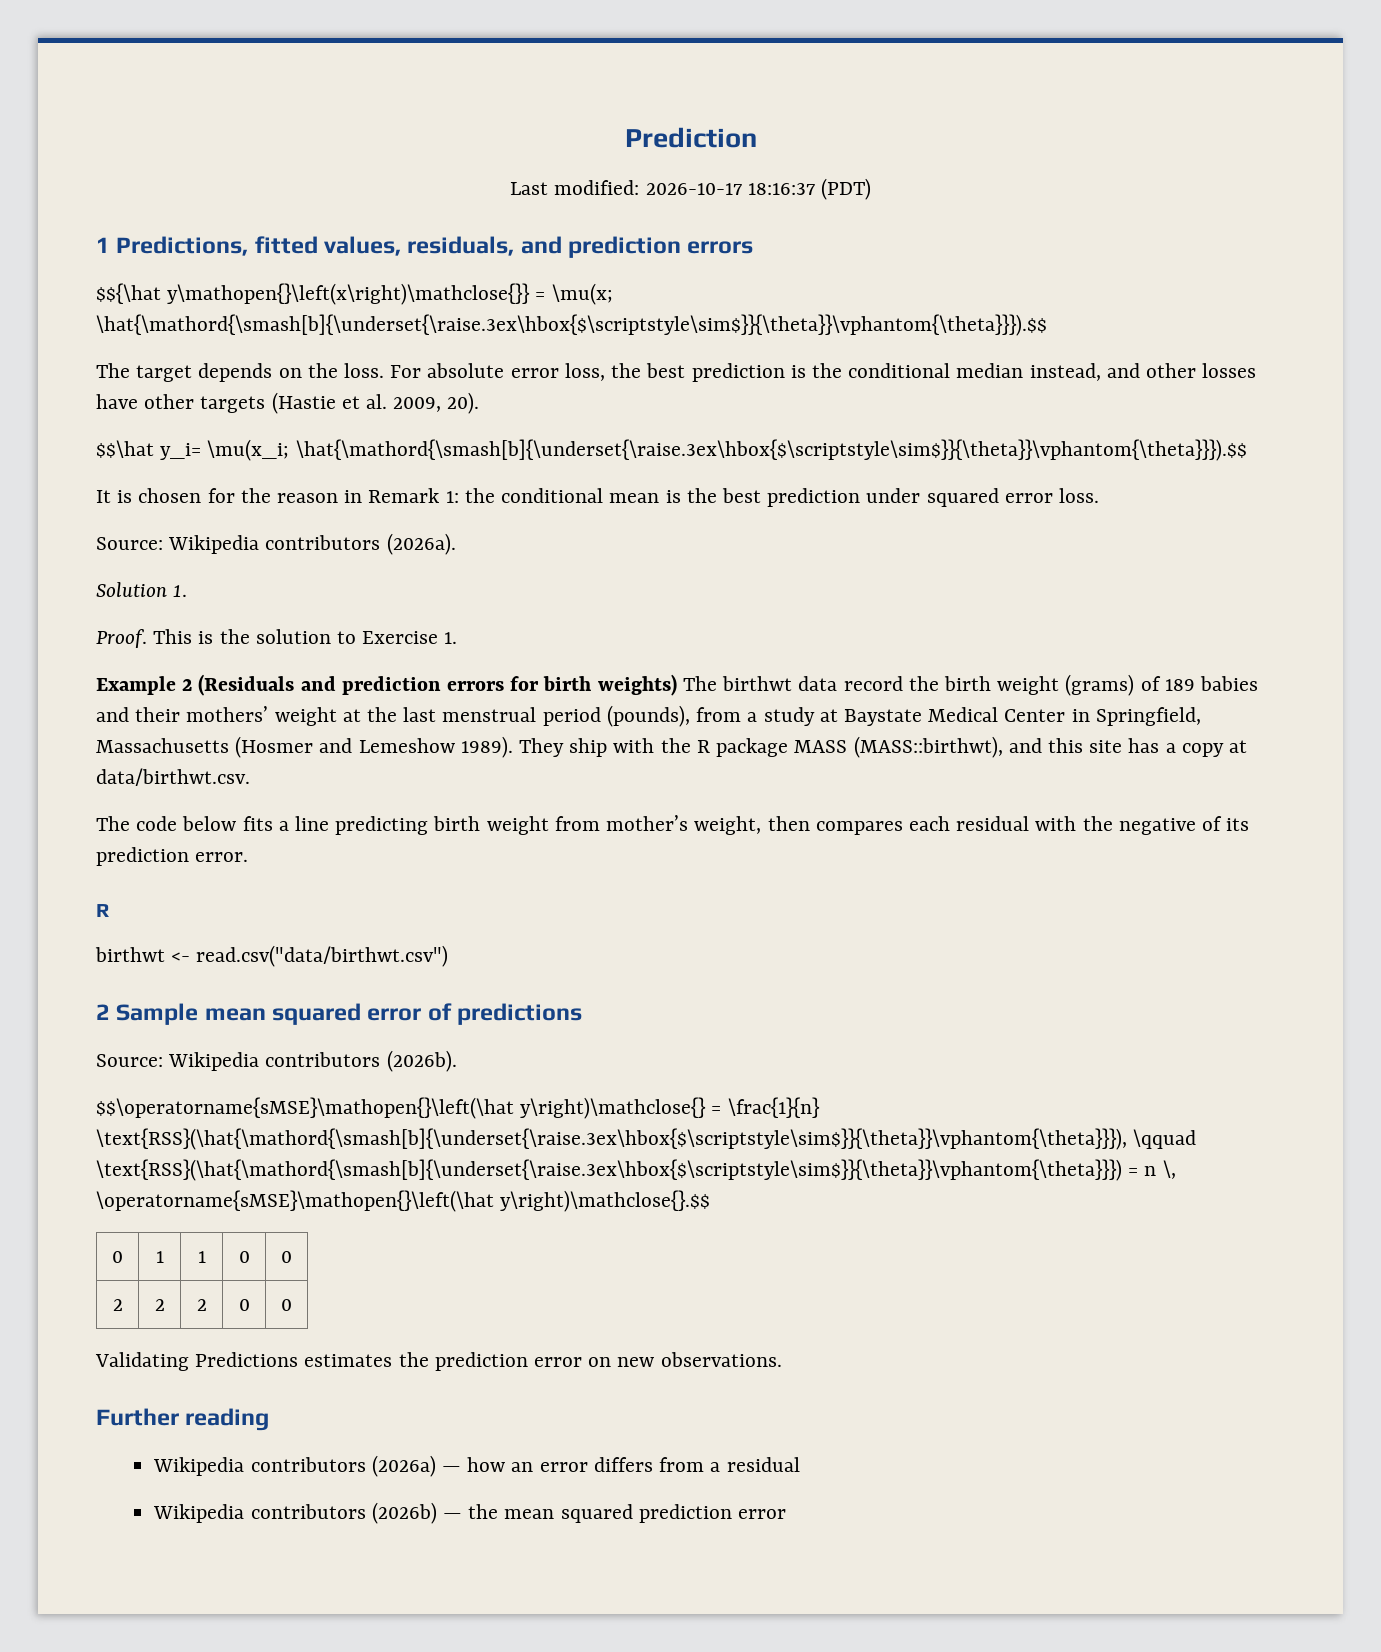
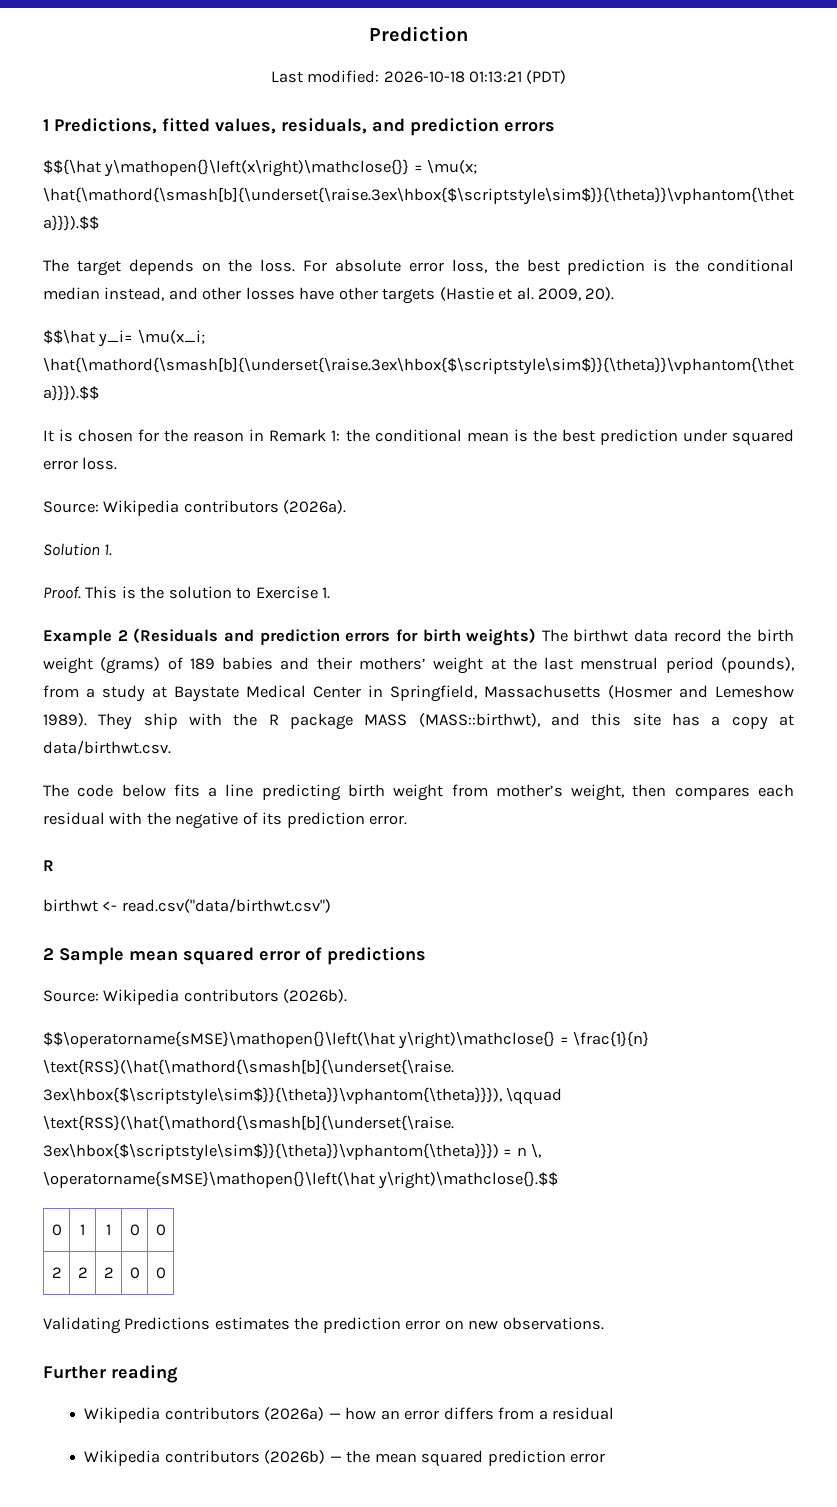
[645,183,815,195] 2026-10-17 18:16:37 -> [383,71,522,83] 2026-10-18 01:13:21

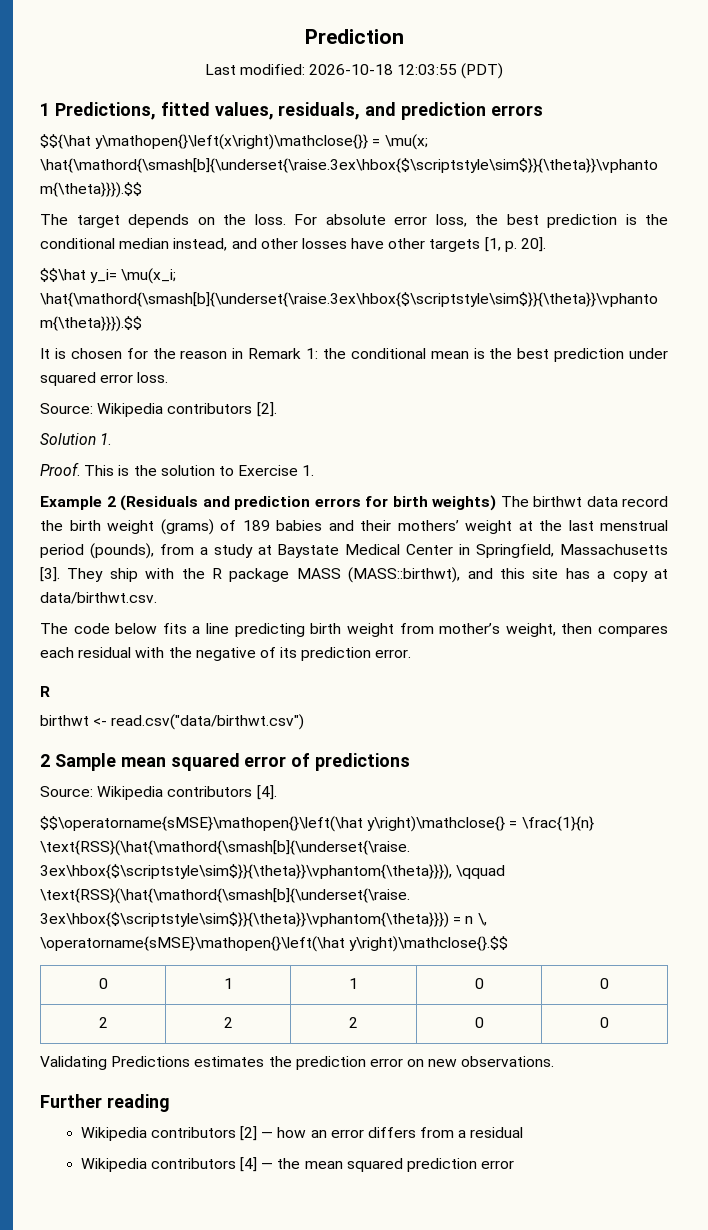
[468,71,522,83] 01:13:21 -> [397,64,458,75] 12:03:55
[439,287,615,301] (Hastie et al. 2009, 20). -> [484,237,547,252] [1, p. 20].
[283,500,347,514] (2026a). -> [256,402,277,417] [2].
[608,685,794,699] [43,713,87,727] (Hosmer and Lemeshow 1989). -> [40,567,60,582] [3].
[283,989,348,1003] (2026b). -> [256,785,277,800] [4].
[264,1407,325,1421] (2026a) -> [239,1126,257,1141] [2]
[264,1450,326,1464] (2026b) -> [239,1157,257,1172] [4]

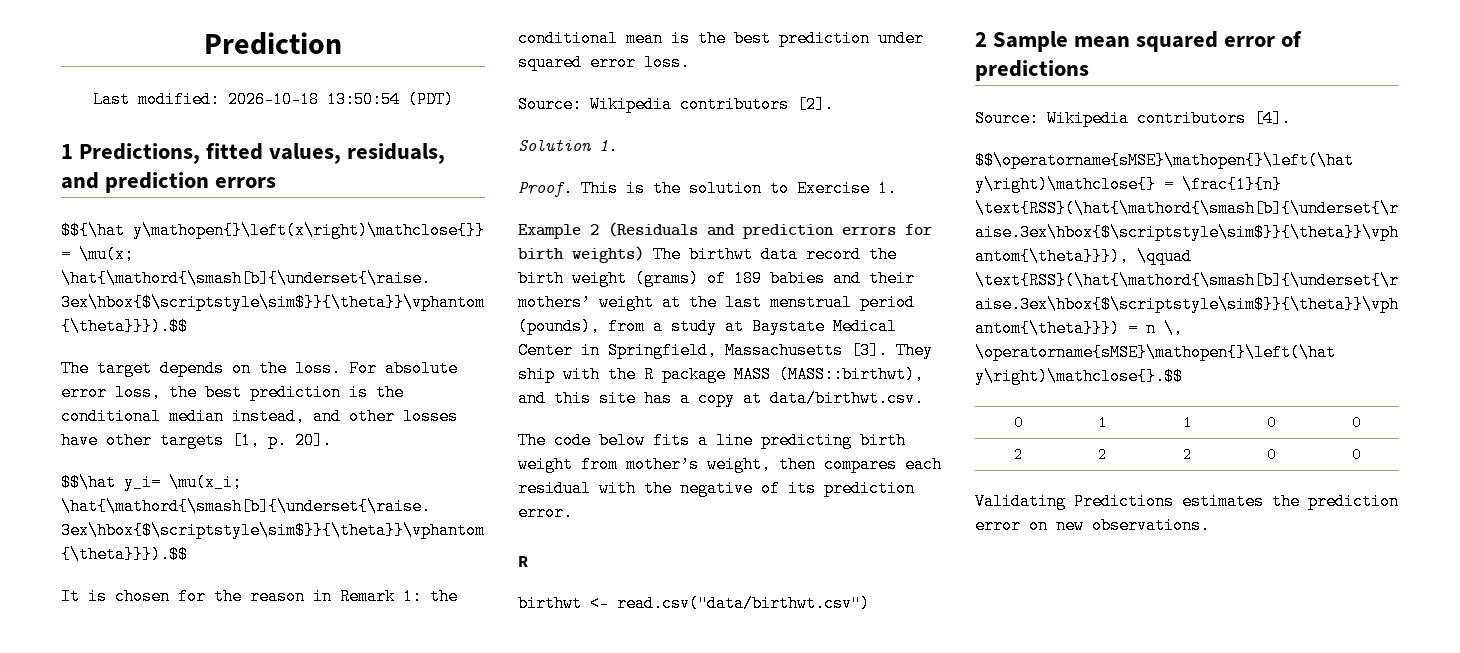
[397,64,458,75] 12:03:55 -> [327,91,400,108] 13:50:54
[40,1094,170,1112] [80,1126,524,1141] [80,1157,515,1172] // Further reading // Wikipedia contributors [2] — how an error differs from a residual // Wikipedia contributors [4] — the mean squared prediction error -> (1210, 525) none

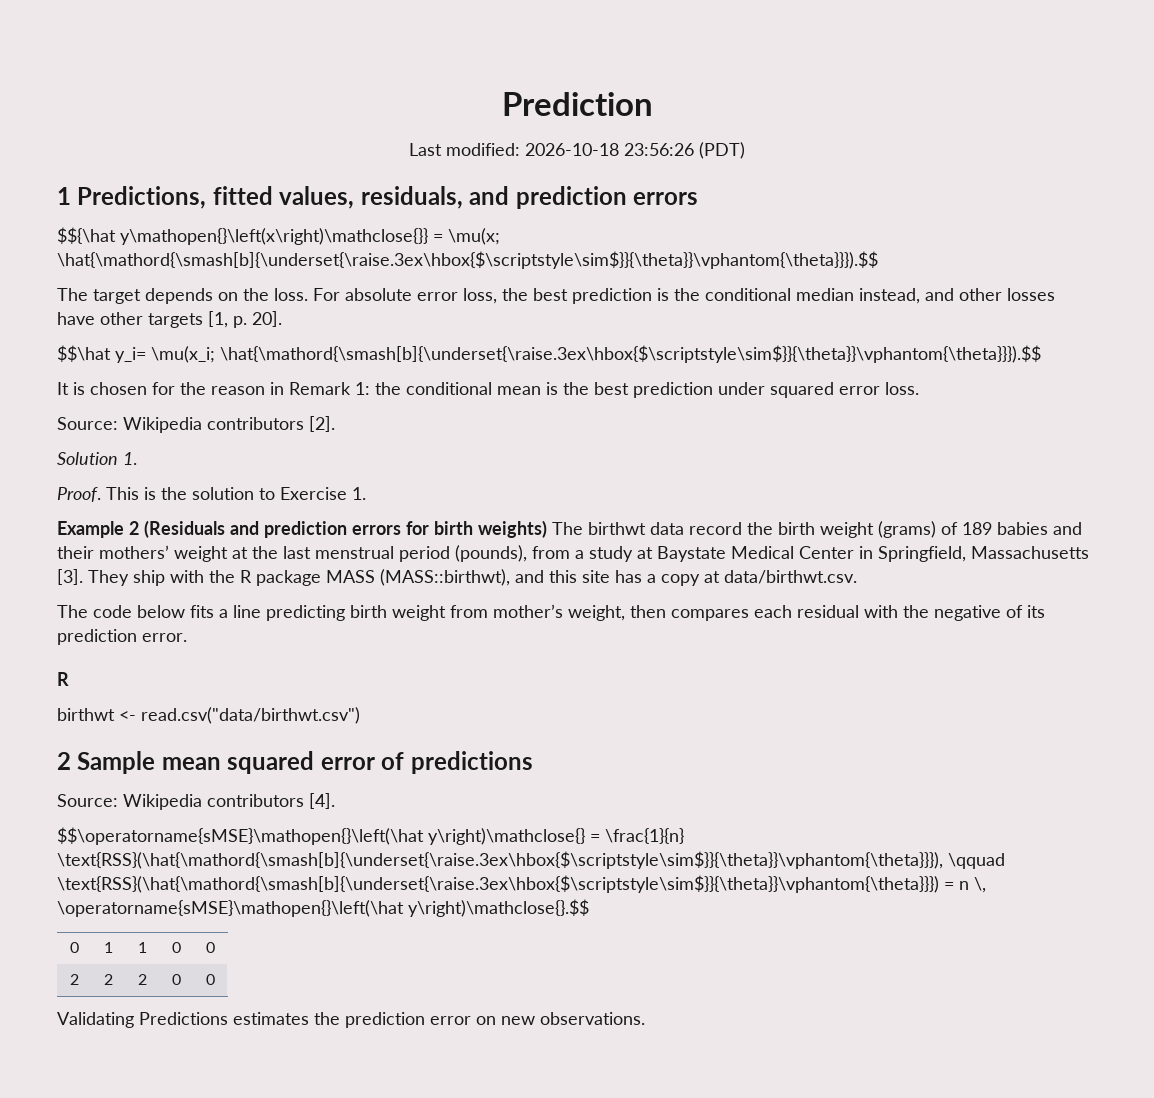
[327,91,400,108] 13:50:54 -> [624,143,694,156] 23:56:26

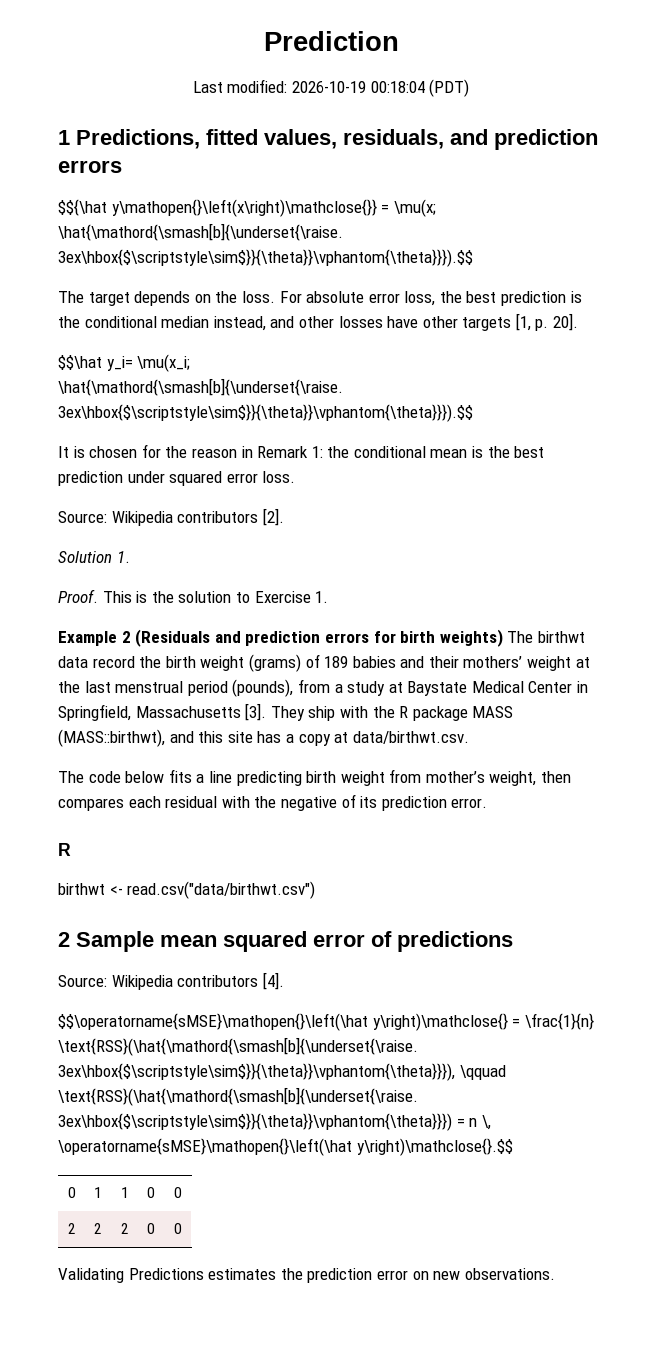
[525,143,694,156] 2026-10-18 23:56:26 -> [292,81,425,93] 2026-10-19 00:18:04

